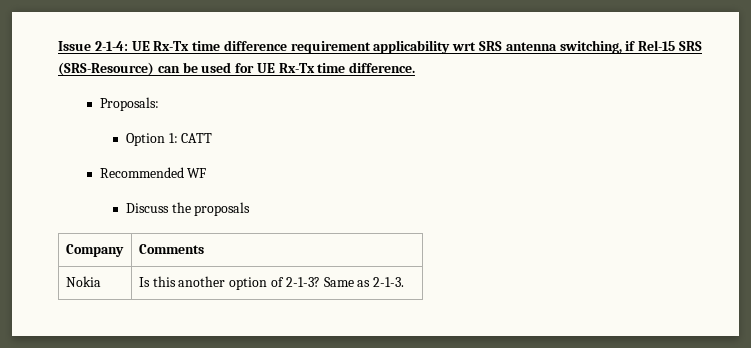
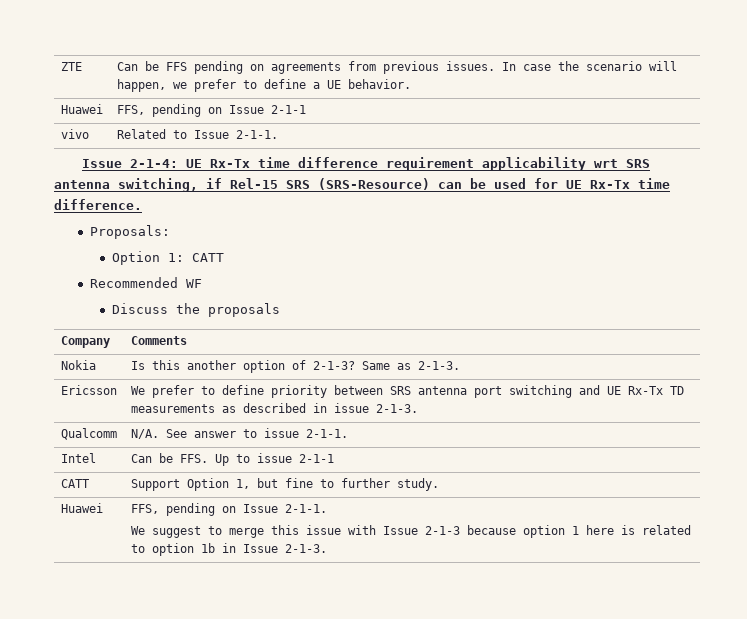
(58, 46) none -> [60,62,82,71] [116,61,677,74] [116,79,411,92] [60,104,103,114] [116,104,306,117] [60,129,89,139] [116,129,278,139] ZTE | Can be FFS pending on agreements from previous issues. In case the scenario will happen, we prefer to define a UE behavior. // Huawei | FFS, pending on Issue 2-1-1 // vivo | Related to Issue 2-1-1. //
(405, 282) none -> [60,385,117,395] [130,385,684,398] [130,403,418,413] [60,428,117,440] [130,428,348,439] [60,453,96,463] [130,453,334,466] [60,479,89,488] [130,478,439,491] [60,503,103,513] [130,503,327,516] [130,525,691,538] [130,543,327,556] // Ericsson | We prefer to define priority between SRS antenna port switching and UE Rx-Tx TD measurements as described in issue 2-1-3. // Qualcomm | N/A. See answer to issue 2-1-1. // Intel | Can be FFS. Up to issue 2-1-1 // CATT | Support Option 1, but fine to further study. // Huawei | FFS, pending on Issue 2-1-1. // We suggest to merge this issue with Issue 2-1-3 because option 1 here is related to option 1b in Issue 2-1-3.

